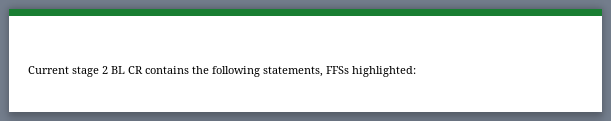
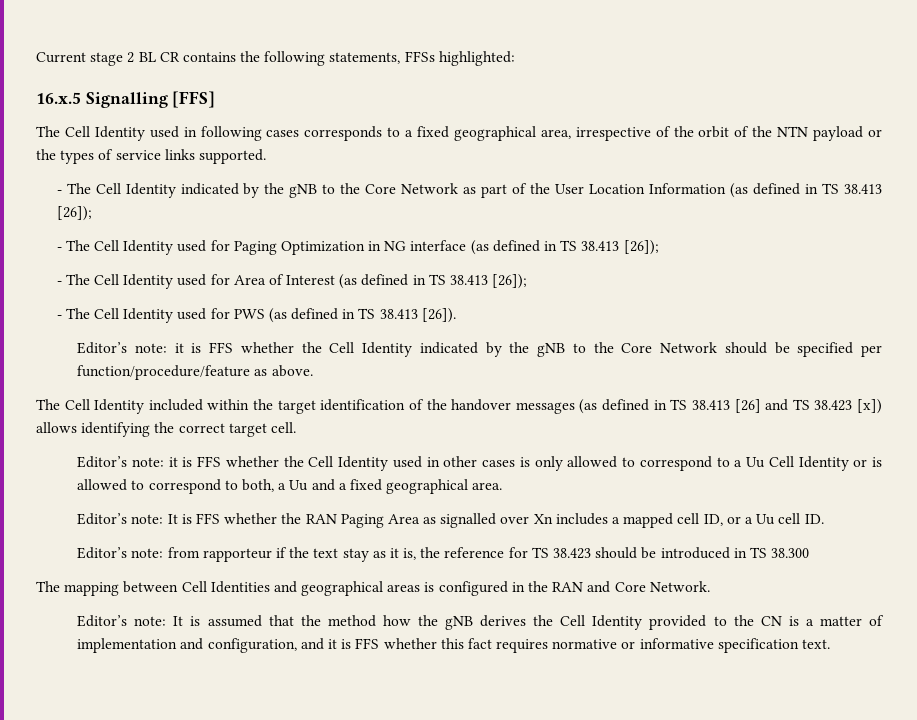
(416, 71) none -> [36,91,216,108] [36,126,883,141] [36,149,266,164] [56,183,883,198] [56,206,92,221] [56,240,659,255] [56,274,528,289] [56,308,456,323] [77,342,882,357] [77,365,313,380] [36,399,882,414] [36,422,296,437] [77,456,883,471] [77,479,503,494] [77,513,824,528] [77,547,810,562] [36,581,710,596] [77,615,885,630] [77,638,831,653] // 16.x.5 Signalling [FFS] // The Cell Identity used in following cases corresponds to a fixed geographical area, irrespective of the orbit of the NTN payload or the types of service links supported. // - The Cell Identity indicated by the gNB to the Core Network as part of the User Location Information (as defined in TS 38.413 [26]); // - The Cell Identity used for Paging Optimization in NG interface (as defined in TS 38.413 [26]); // - The Cell Identity used for Area of Interest (as defined in TS 38.413 [26]); // - The Cell Identity used for PWS (as defined in TS 38.413 [26]). // Editor’s note: it is FFS whether the Cell Identity indicated by the gNB to the Core Network should be specified per function/procedure/feature as above. // The Cell Identity included within the target identification of the handover messages (as defined in TS 38.413 [26] and TS 38.423 [x]) allows identifying the correct target cell. // Editor’s note: it is FFS whether the Cell Identity used in other cases is only allowed to correspond to a Uu Cell Identity or is allowed to correspond to both, a Uu and a fixed geographical area. // Editor’s note: It is FFS whether the RAN Paging Area as signalled over Xn includes a mapped cell ID, or a Uu cell ID. // Editor’s note: from rapporteur if the text stay as it is, the reference for TS 38.423 should be introduced in TS 38.300 // The mapping between Cell Identities and geographical areas is configured in the RAN and Core Network. // Editor’s note: It is assumed that the method how the gNB derives the Cell Identity provided to the CN is a matter of implementation and configuration, and it is FFS whether this fact requires normative or informative specification text.

